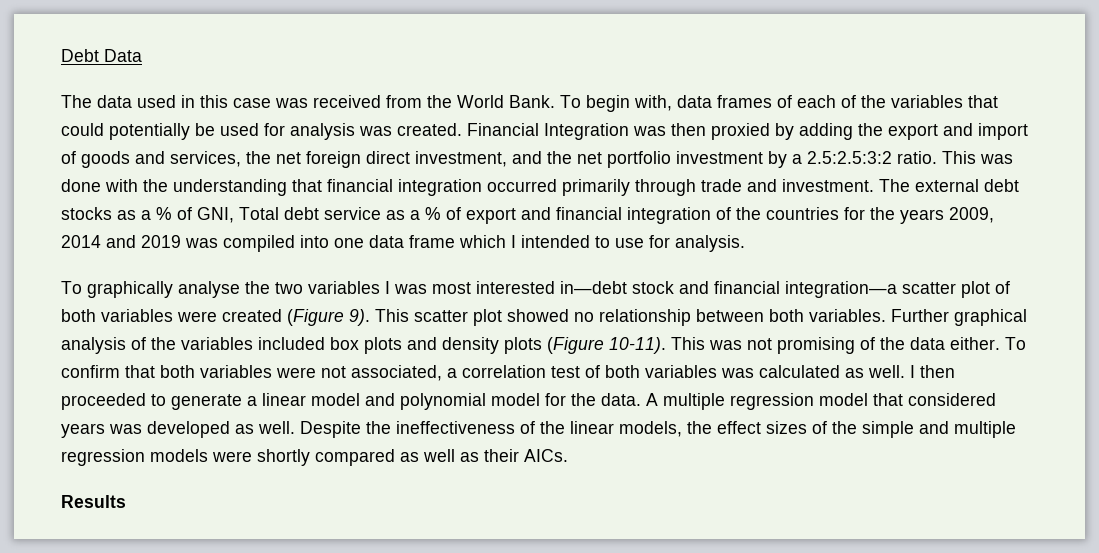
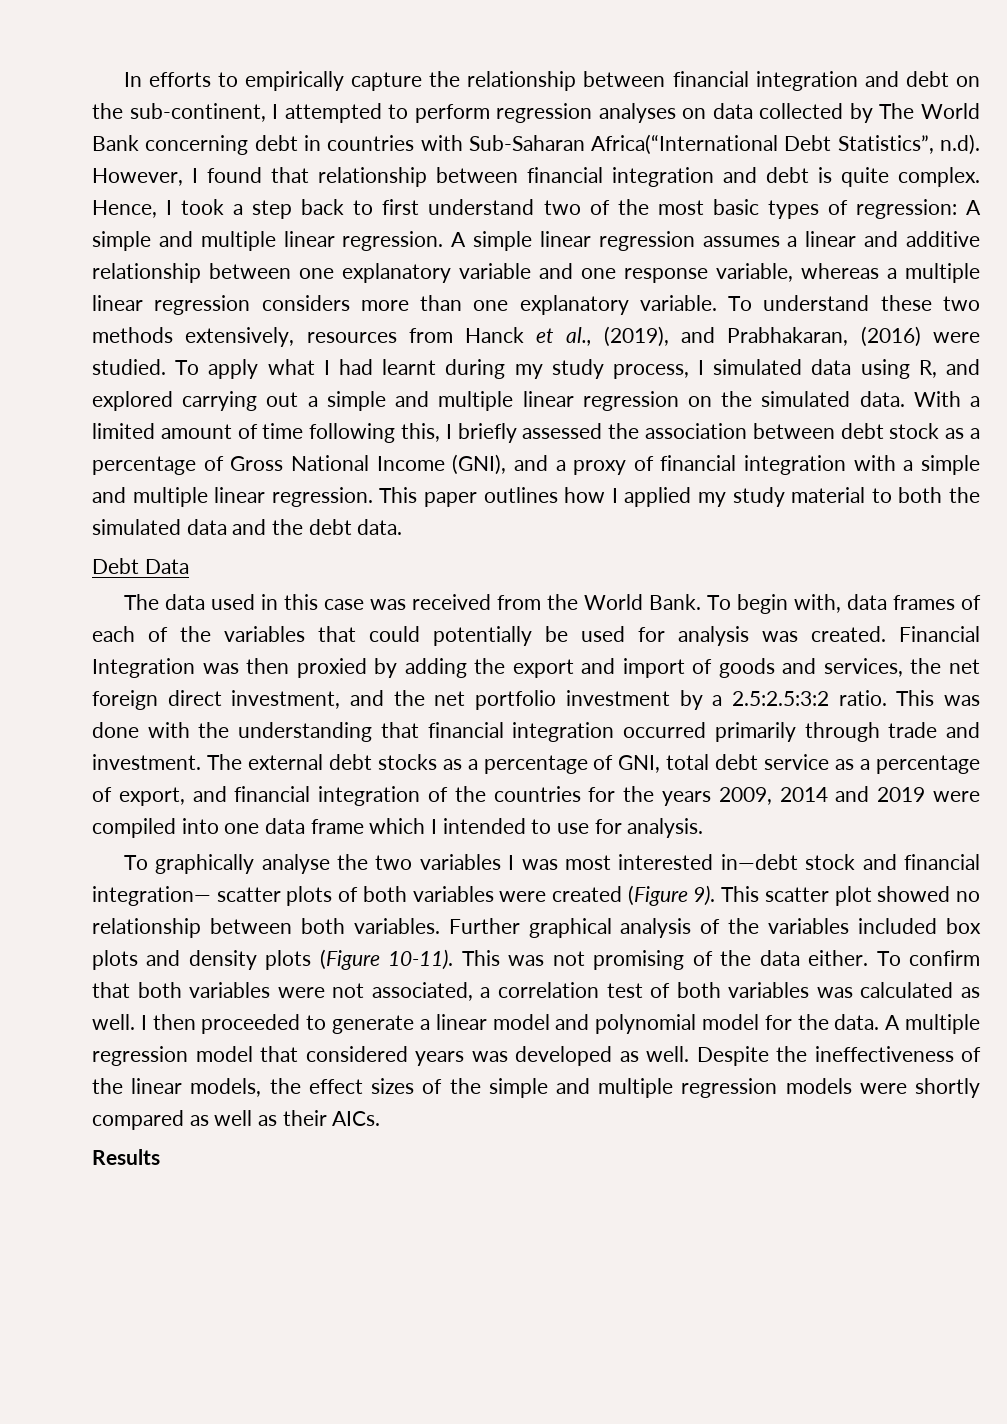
(61, 55) none -> [123,71,981,91] [92,103,981,123] [92,134,980,155] [92,167,980,187] [92,199,981,219] [92,231,980,251] [92,263,980,283] [92,295,980,315] [92,326,980,347] [92,359,980,379] [92,391,980,411] [92,423,980,443] [92,454,980,475] [92,487,981,507] [92,519,403,535] In efforts to empirically capture the relationship between financial integration and debt on the sub-continent, I attempted to perform regression analyses on data collected by The World Bank concerning debt in countries with Sub-Saharan Africa(“International Debt Statistics”, n.d). However, I found that relationship between financial integration and debt is quite complex. Hence, I took a step back to first understand two of the most basic types of regression: A simple and multiple linear regression. A simple linear regression assumes a linear and additive relationship between one explanatory variable and one response variable, whereas a multiple linear regression considers more than one explanatory variable. To understand these two methods extensively, resources from Hanck et al., (2019), and Prabhakaran, (2016) were studied. To apply what I had learnt during my study process, I simulated data using R, and explored carrying out a simple and multiple linear regression on the simulated data. With a limited amount of time following this, I briefly assessed the association between debt stock as a percentage of Gross National Income (GNI), and a proxy of financial integration with a simple and multiple linear regression. This paper outlines how I applied my study material to both the simulated data and the debt data. //
[156,207,172,220] % -> [483,755,588,774] percentage
[239,207,279,220] Total -> [666,754,710,770] total
[425,207,516,224] % of export -> [875,755,980,774] [92,787,185,806] percentage of export,
[185,238,218,248] was -> [932,791,980,802] were
[785,281,990,298] integration—a scatter plot -> [92,886,333,906] integration— scatter plots

